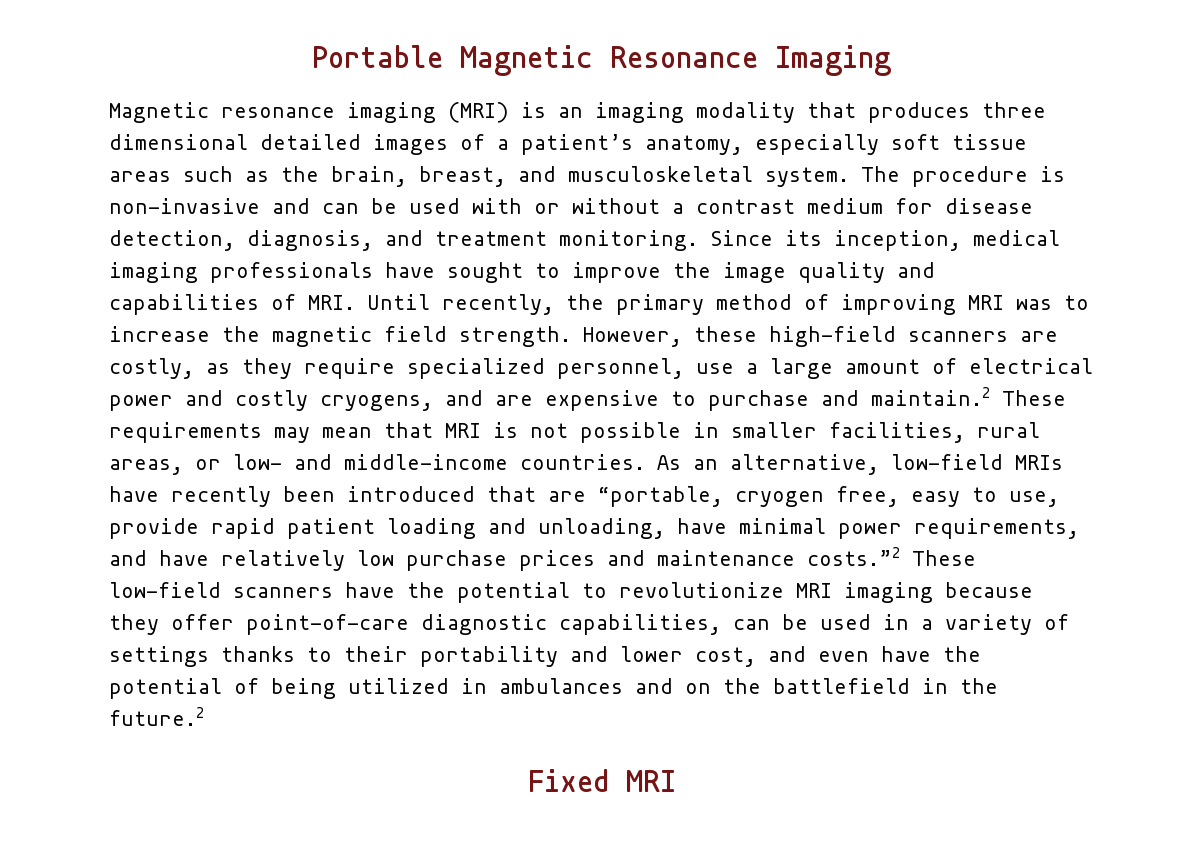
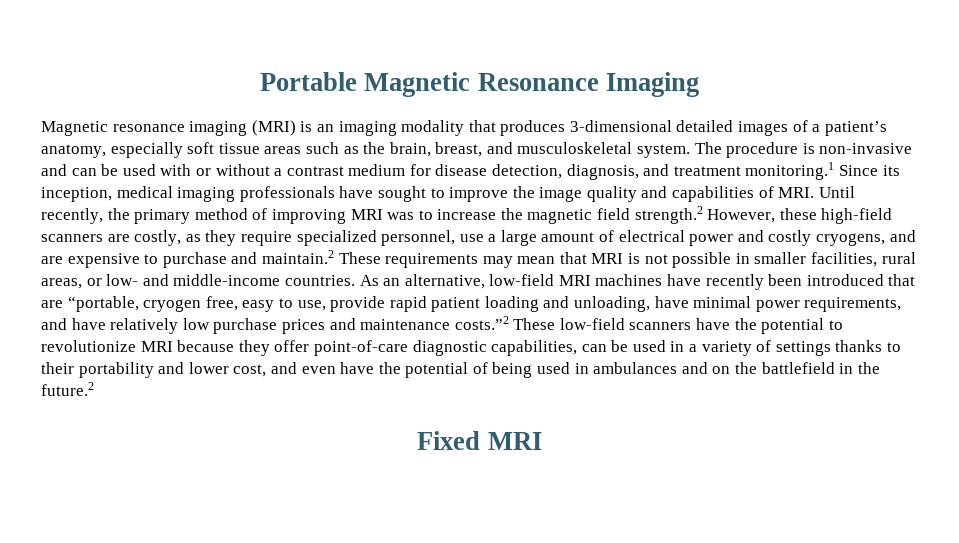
[982,102,1046,118] [109,134,248,150] three dimensional -> [569,120,672,132] 3-dimensional
[559,230,698,251] monitoring. -> [745,162,835,180] monitoring.1
[459,326,571,347] strength. -> [634,206,703,224] strength.2
[1015,455,1063,470] MRIs -> [558,274,663,286] MRI machines
[844,582,933,603] imaging -> (173, 346) none
[348,678,449,694] utilized -> [537,362,571,374] used

